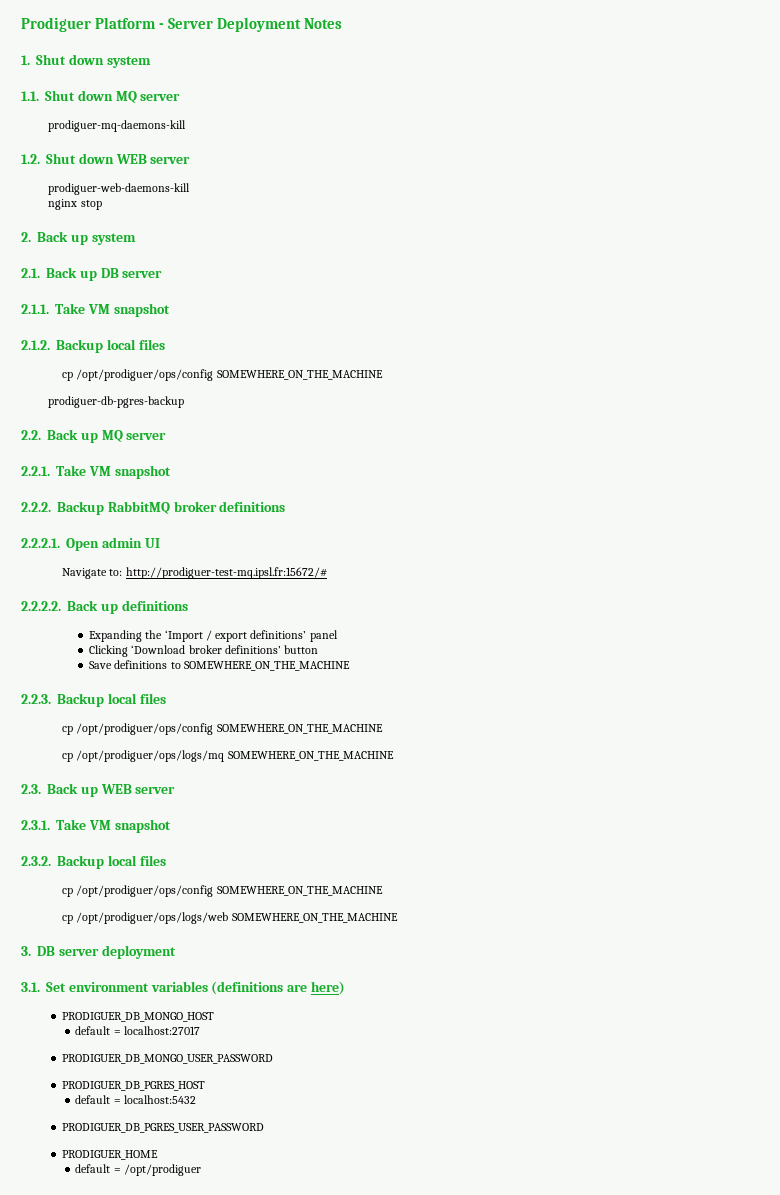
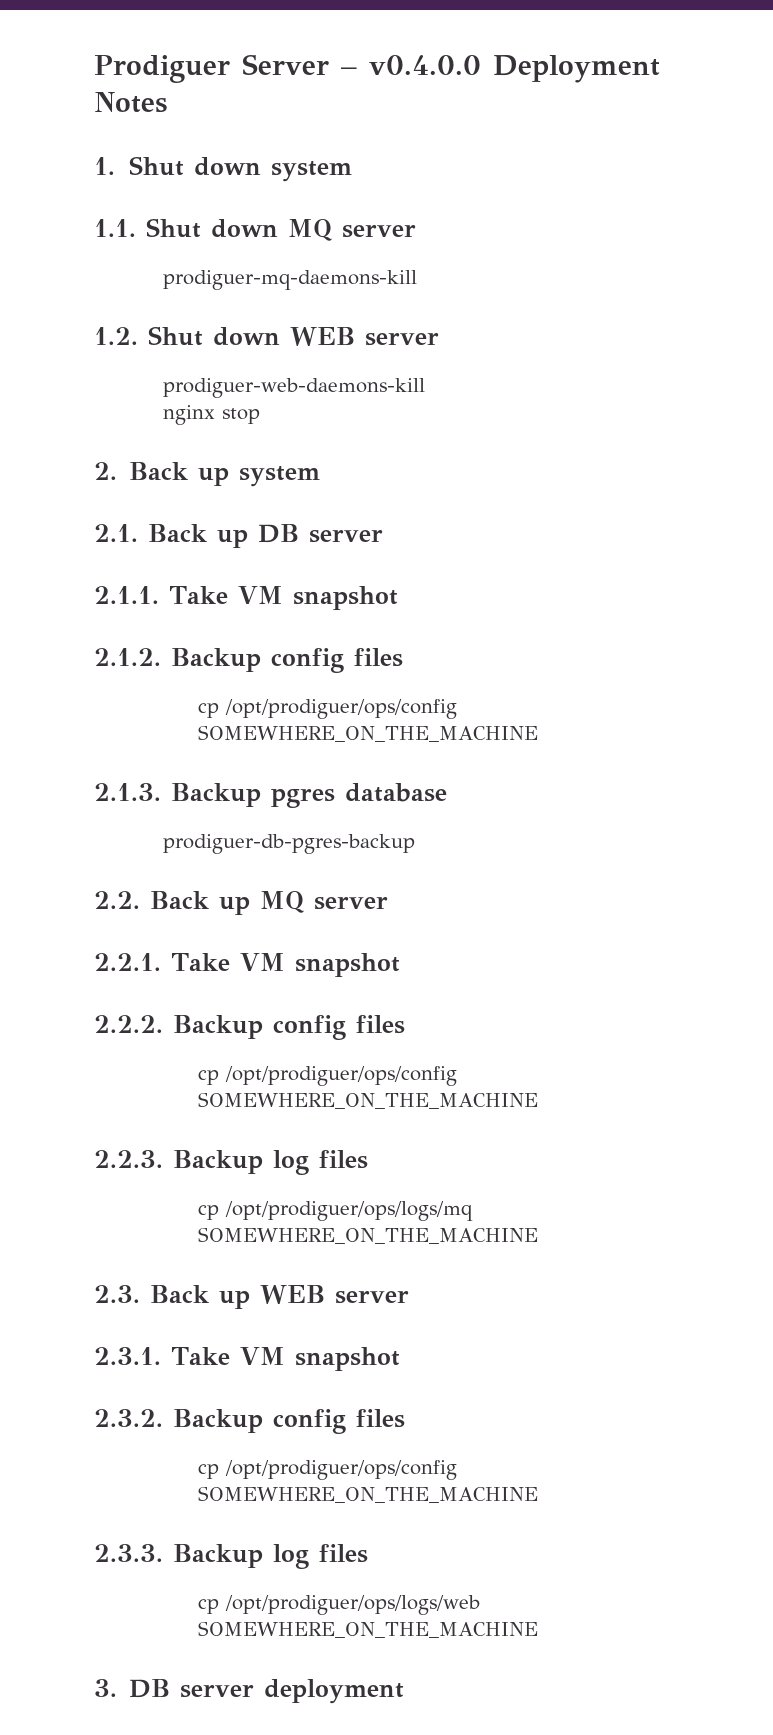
[95,17,214,29] Platform - Server -> [242,54,481,75] Server – v0.4.0.0
[106,339,165,350] [62,369,383,381] local files // cp /opt/prodiguer/ops/config SOMEWHERE_ON_THE_MACHINE -> [271,648,404,673] [197,699,457,719] [197,725,538,742] [94,783,448,808] config files // cp /opt/prodiguer/ops/config SOMEWHERE_ON_THE_MACHINE // 2.1.3. Backup pgres database
[107,501,286,514] [21,537,160,551] [62,567,327,579] [21,600,188,614] [89,630,338,642] [89,645,319,657] [89,660,350,671] [21,693,166,707] [62,723,383,735] RabbitMQ broker definitions // 2.2.2.1. Open admin UI // Navigate to: http://prodiguer-test-mq.ipsl.fr:15672/# // 2.2.2.2. Back up definitions // Expanding the ‘Import / export definitions’ panel // Clicking ‘Download broker definitions’ button // Save definitions to SOMEWHERE_ON_THE_MACHINE // 2.2.3. Backup local files // cp /opt/prodiguer/ops/config SOMEWHERE_ON_THE_MACHINE -> [273,1015,406,1040] [197,1066,457,1086] [197,1092,538,1109] [94,1150,369,1175] config files // cp /opt/prodiguer/ops/config SOMEWHERE_ON_THE_MACHINE // 2.2.3. Backup log files
[107,855,166,866] [62,885,383,897] local files // cp /opt/prodiguer/ops/config SOMEWHERE_ON_THE_MACHINE -> [273,1409,406,1434] [197,1460,457,1480] [197,1486,538,1503] [94,1544,369,1569] config files // cp /opt/prodiguer/ops/config SOMEWHERE_ON_THE_MACHINE // 2.3.3. Backup log files
[21,981,345,995] [61,1012,214,1022] [75,1026,200,1035] [61,1054,273,1064] [61,1081,205,1091] [75,1095,196,1104] [61,1123,264,1133] [61,1150,158,1160] [75,1164,201,1176] // 3.1. Set environment variables (definitions are here) // PRODIGUER_DB_MONGO_HOST // default = localhost:27017 // PRODIGUER_DB_MONGO_USER_PASSWORD // PRODIGUER_DB_PGRES_HOST // default = localhost:5432 // PRODIGUER_DB_PGRES_USER_PASSWORD // PRODIGUER_HOME // default = /opt/prodiguer -> (404, 1691) none

